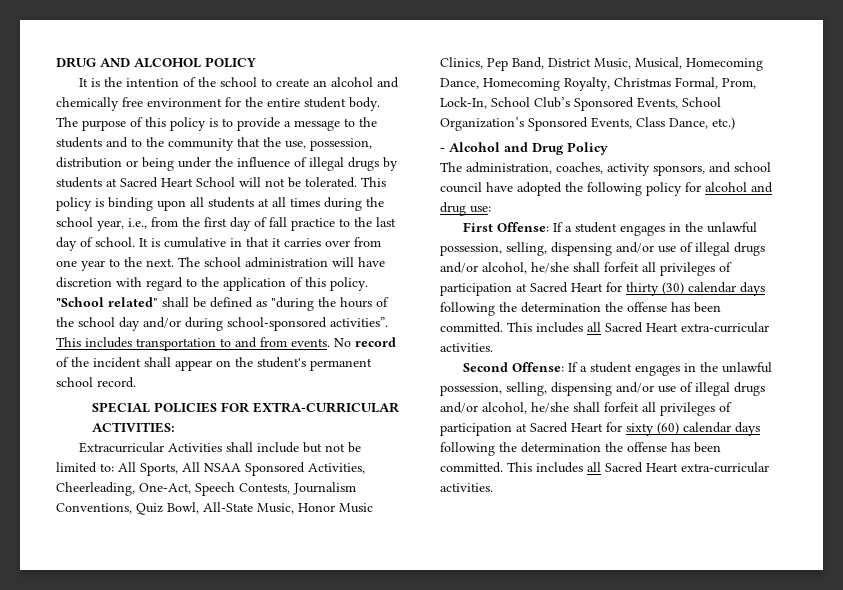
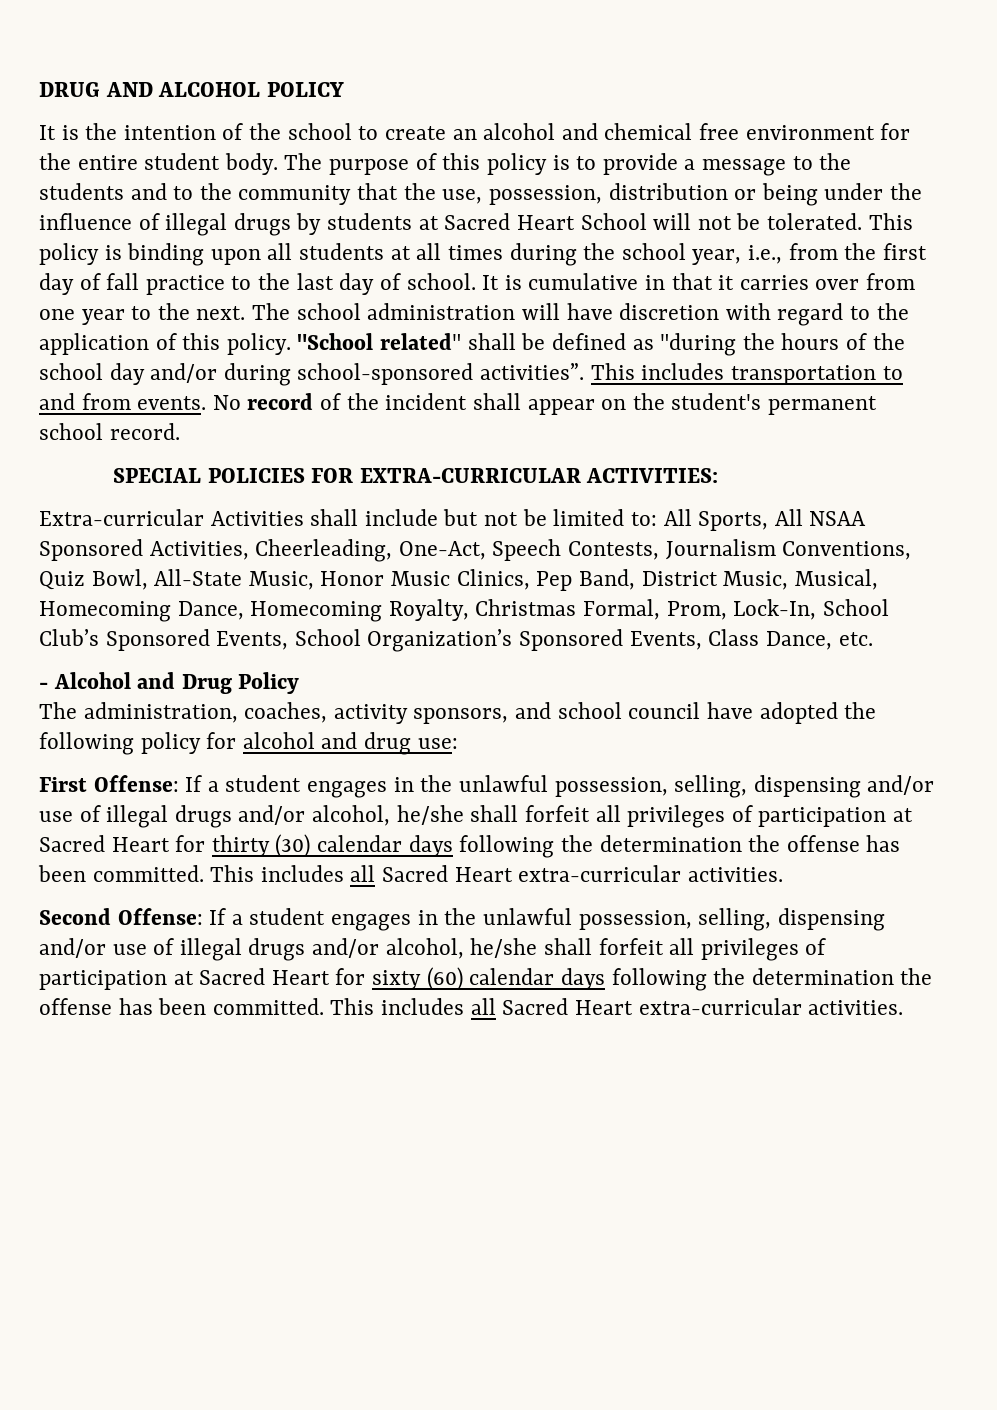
[56,97,119,111] chemically -> [604,123,693,140] chemical
[78,442,164,453] Extracurricular -> [39,509,204,526] Extra-curricular
[712,117,735,130] etc.) -> [838,632,873,646] etc.

